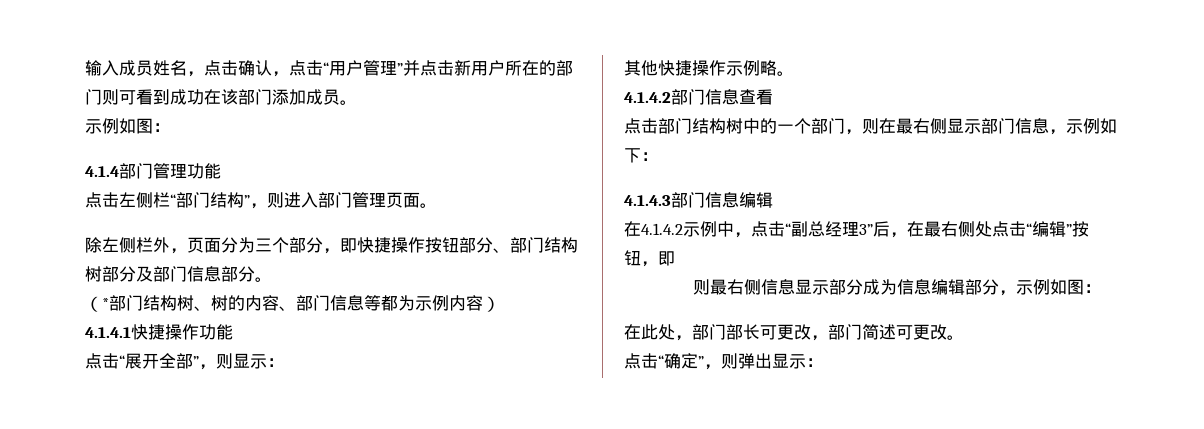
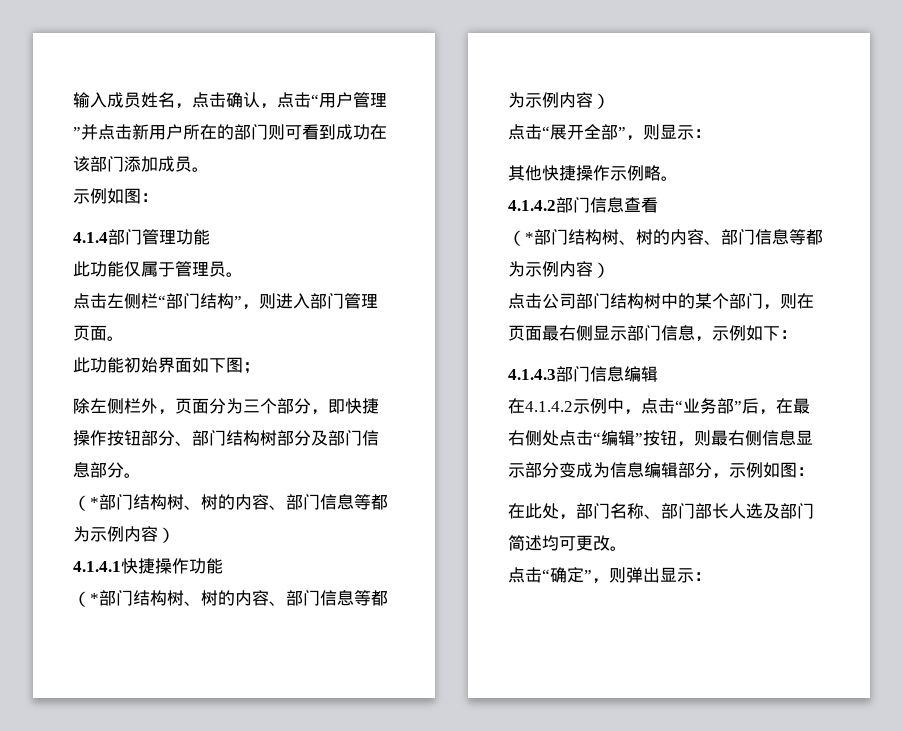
(221, 171) none -> [73,261,243,277] // 此功能仅属于管理员。
(437, 205) none -> [73,357,260,374] // 此功能初始界面如下图；
(233, 332) none -> [73,590,388,607] [508,92,610,109] // （*部门结构树、树的内容、部门信息等都为示例内容）
[624,118,658,134] // 点击 -> [508,229,823,246] [508,261,610,278] [508,293,576,309] // （*部门结构树、树的内容、部门信息等都为示例内容） // 点击公司
[777,124,794,132] 一 -> [695,293,712,309] 某
(896, 126) none -> [508,325,542,341] 页面
[791,221,873,237] 副总经理3” -> [683,398,742,414] 业务部”
[658,251,675,266] 即 // -> (694, 444) none
(863, 287) none -> [559,462,576,478] 变
[726,324,828,341] 部长可更改， -> [610,503,780,519] 名称、部门部长人选及
(896, 332) none -> [542,535,559,551] 均

